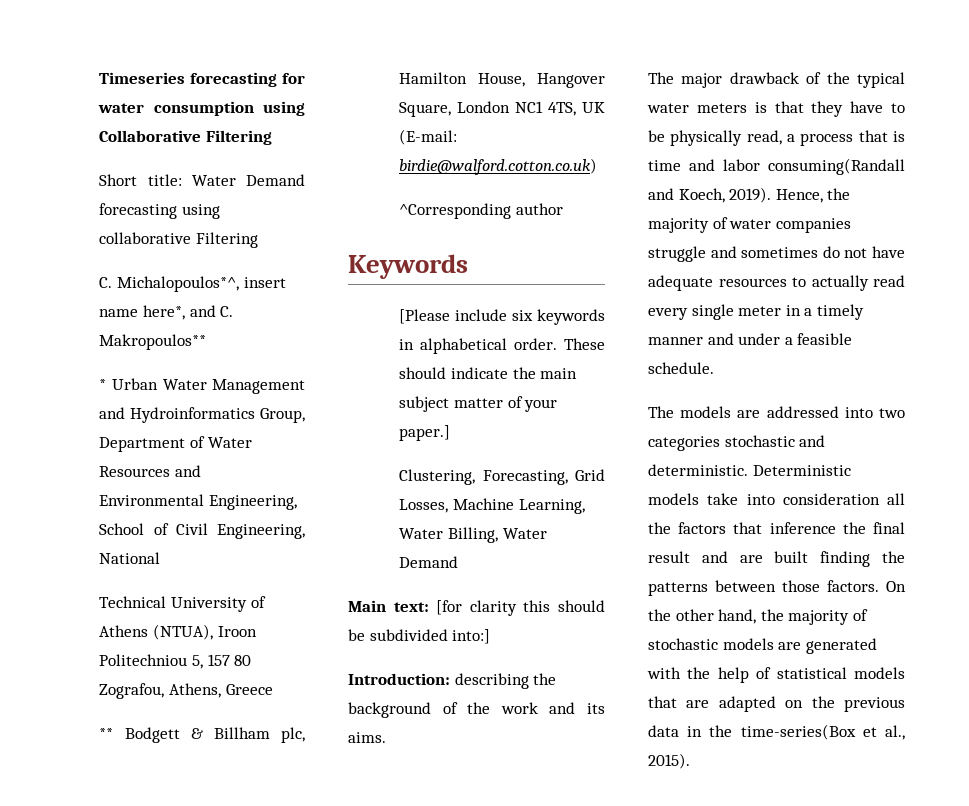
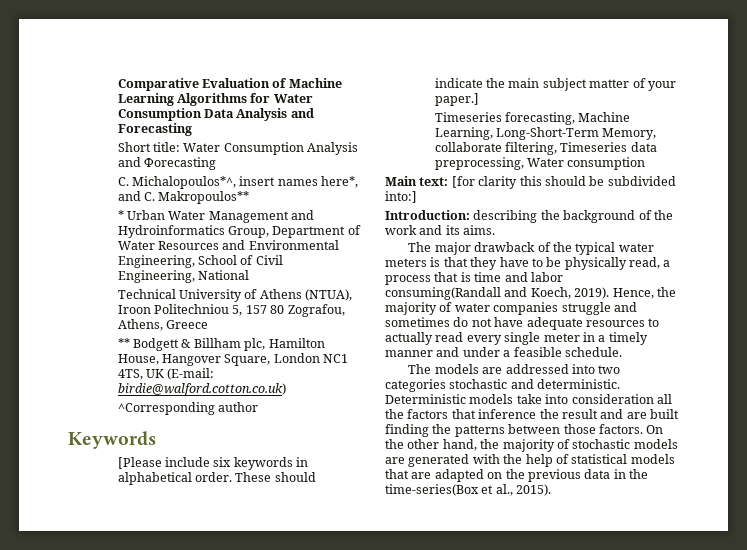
[99,72,305,87] [98,101,305,116] [99,130,273,145] [99,174,305,186] [99,203,221,219] [99,232,259,248] Timeseries forecasting for water consumption using Collaborative Filtering // Short title: Water Demand forecasting using collaborative Filtering -> [117,78,342,91] [117,93,313,106] [117,108,314,121] [117,123,192,136] [117,142,359,155] [117,157,217,170] Comparative Evaluation of Machine Learning Algorithms for Water Consumption Data Analysis and Forecasting // Short title: Water Consumption Analysis and Φorecasting
[99,309,139,317] name -> [277,179,318,186] names
[399,469,605,485] [399,498,585,514] [399,527,547,543] [399,556,459,568] Clustering, Forecasting, Grid Losses, Machine Learning, Water Billing, Water Demand -> [434,112,631,125] [434,127,657,140] [434,142,657,155] [434,157,646,170] Timeseries forecasting, Machine Learning, Long-Short-Term Memory, collaborate filtering, Timeseries data preprocessing, Water consumption
[873,522,905,534] final -> (559, 414) none

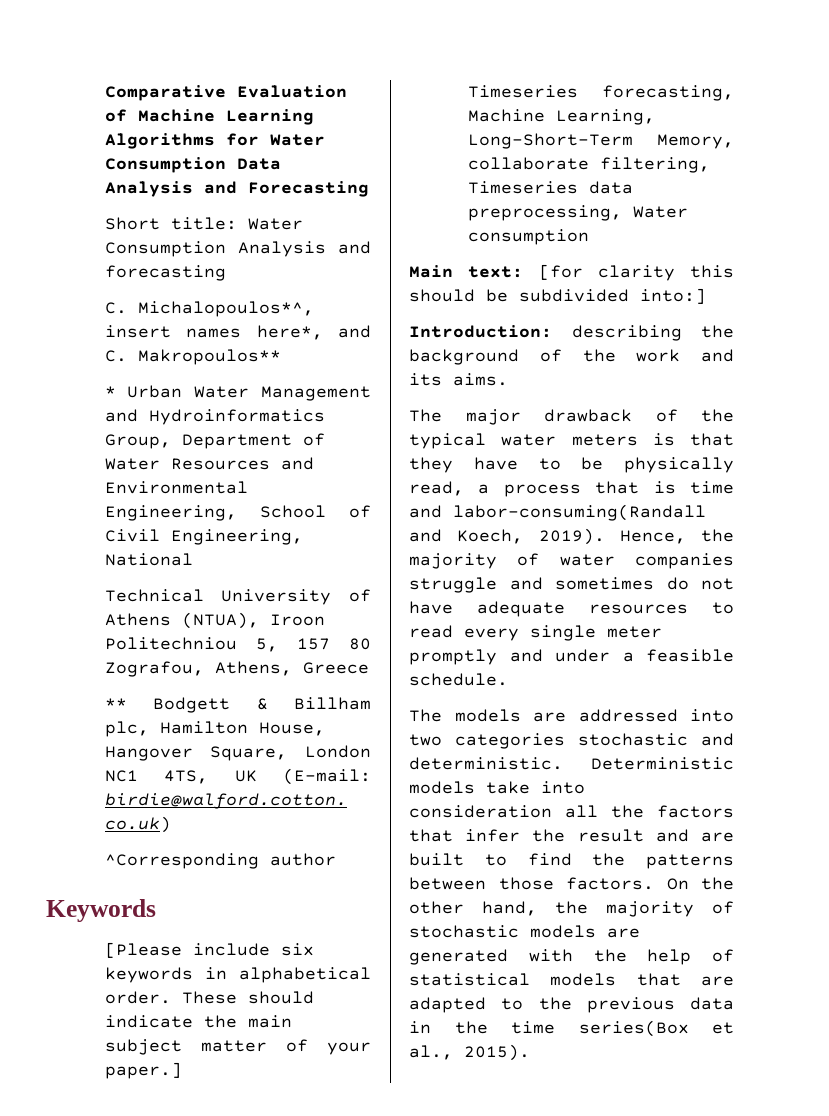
[144,157,217,170] Φorecasting -> [104,265,226,281] forecasting
[530,272,563,282] [385,287,501,300] labor consuming(Randall -> [453,504,706,521] labor-consuming(Randall
[385,332,433,345] actually -> (734, 608) none
[582,332,648,345] [385,350,433,357] in a timely manner -> [409,649,497,665] promptly
[478,409,537,419] inference -> [465,829,521,842] infer
[385,424,429,437] finding -> [484,853,572,866] to find
[487,472,503,479] on -> [501,998,524,1010] to
[385,484,479,496] time-series(Box -> [511,1020,689,1037] time series(Box

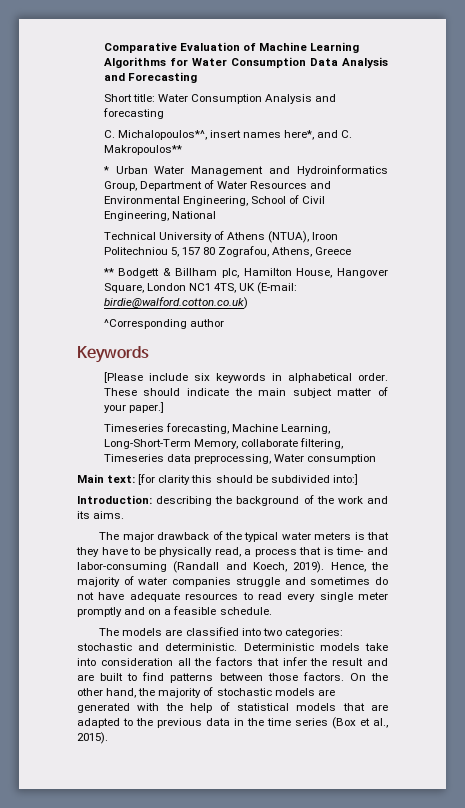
[690,481,734,494] [409,504,706,521] time and labor-consuming(Randall -> [336,547,388,555] [77,561,220,573] time- and labor-consuming (Randall
[555,649,610,662] under -> [148,609,162,615] on
[578,709,678,722] addressed -> [185,627,239,636] classified
[455,733,565,749] categories -> [284,628,343,638] categories:
[592,853,626,866] the -> (165, 676) none
[578,1020,689,1037] series(Box -> [295,717,356,729] series (Box

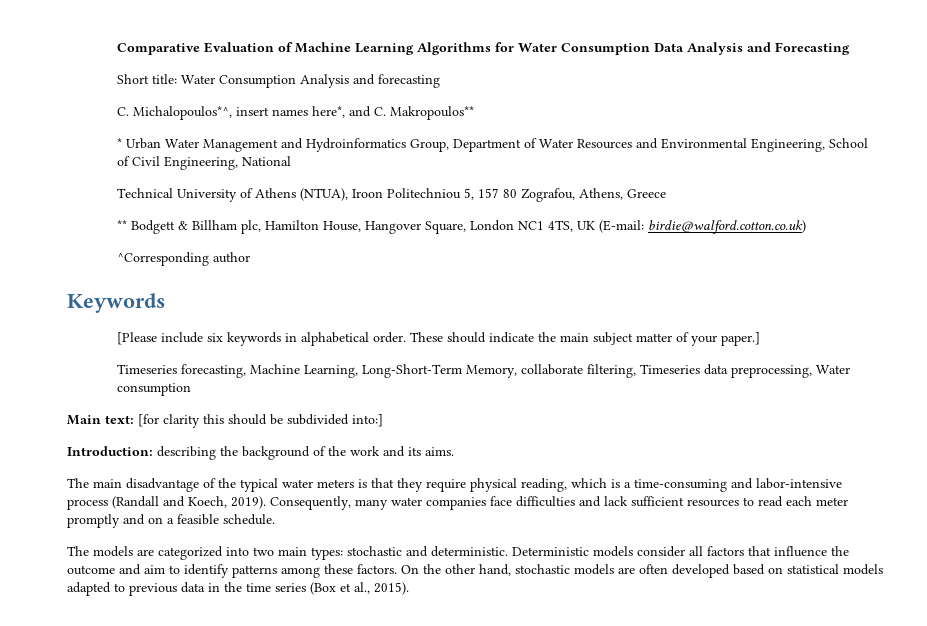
[122,532,210,542] major drawback -> [93,478,199,492] main disadvantage
[101,547,388,557] [77,561,388,573] [77,576,389,587] [77,592,180,602] have to be physically read, a process that is time- and labor-consuming (Randall and Koech, 2019). Hence, the majority of water companies struggle and sometimes do not have adequate -> [426,478,842,492] [67,496,684,510] require physical reading, which is a time-consuming and labor-intensive process (Randall and Koech, 2019). Consequently, many water companies face difficulties and lack sufficient
[287,592,353,602] every single -> [786,496,812,506] each
[185,627,239,636] classified -> [158,546,223,560] categorized
[284,628,343,638] categories: -> [278,547,343,560] main types:
[364,643,388,651] [77,657,388,666] [77,672,298,683] take into consideration all the factors that infer the result and are built to find patterns between those -> [637,546,849,557] [67,564,353,578] consider all factors that influence the outcome and aim to identify patterns among these
[138,687,335,698] [77,702,388,713] the majority of stochastic models are generated with the help of statistical models that are -> [515,564,883,578] stochastic models are often developed based on statistical models
[136,718,153,726] the -> (125, 587) none

